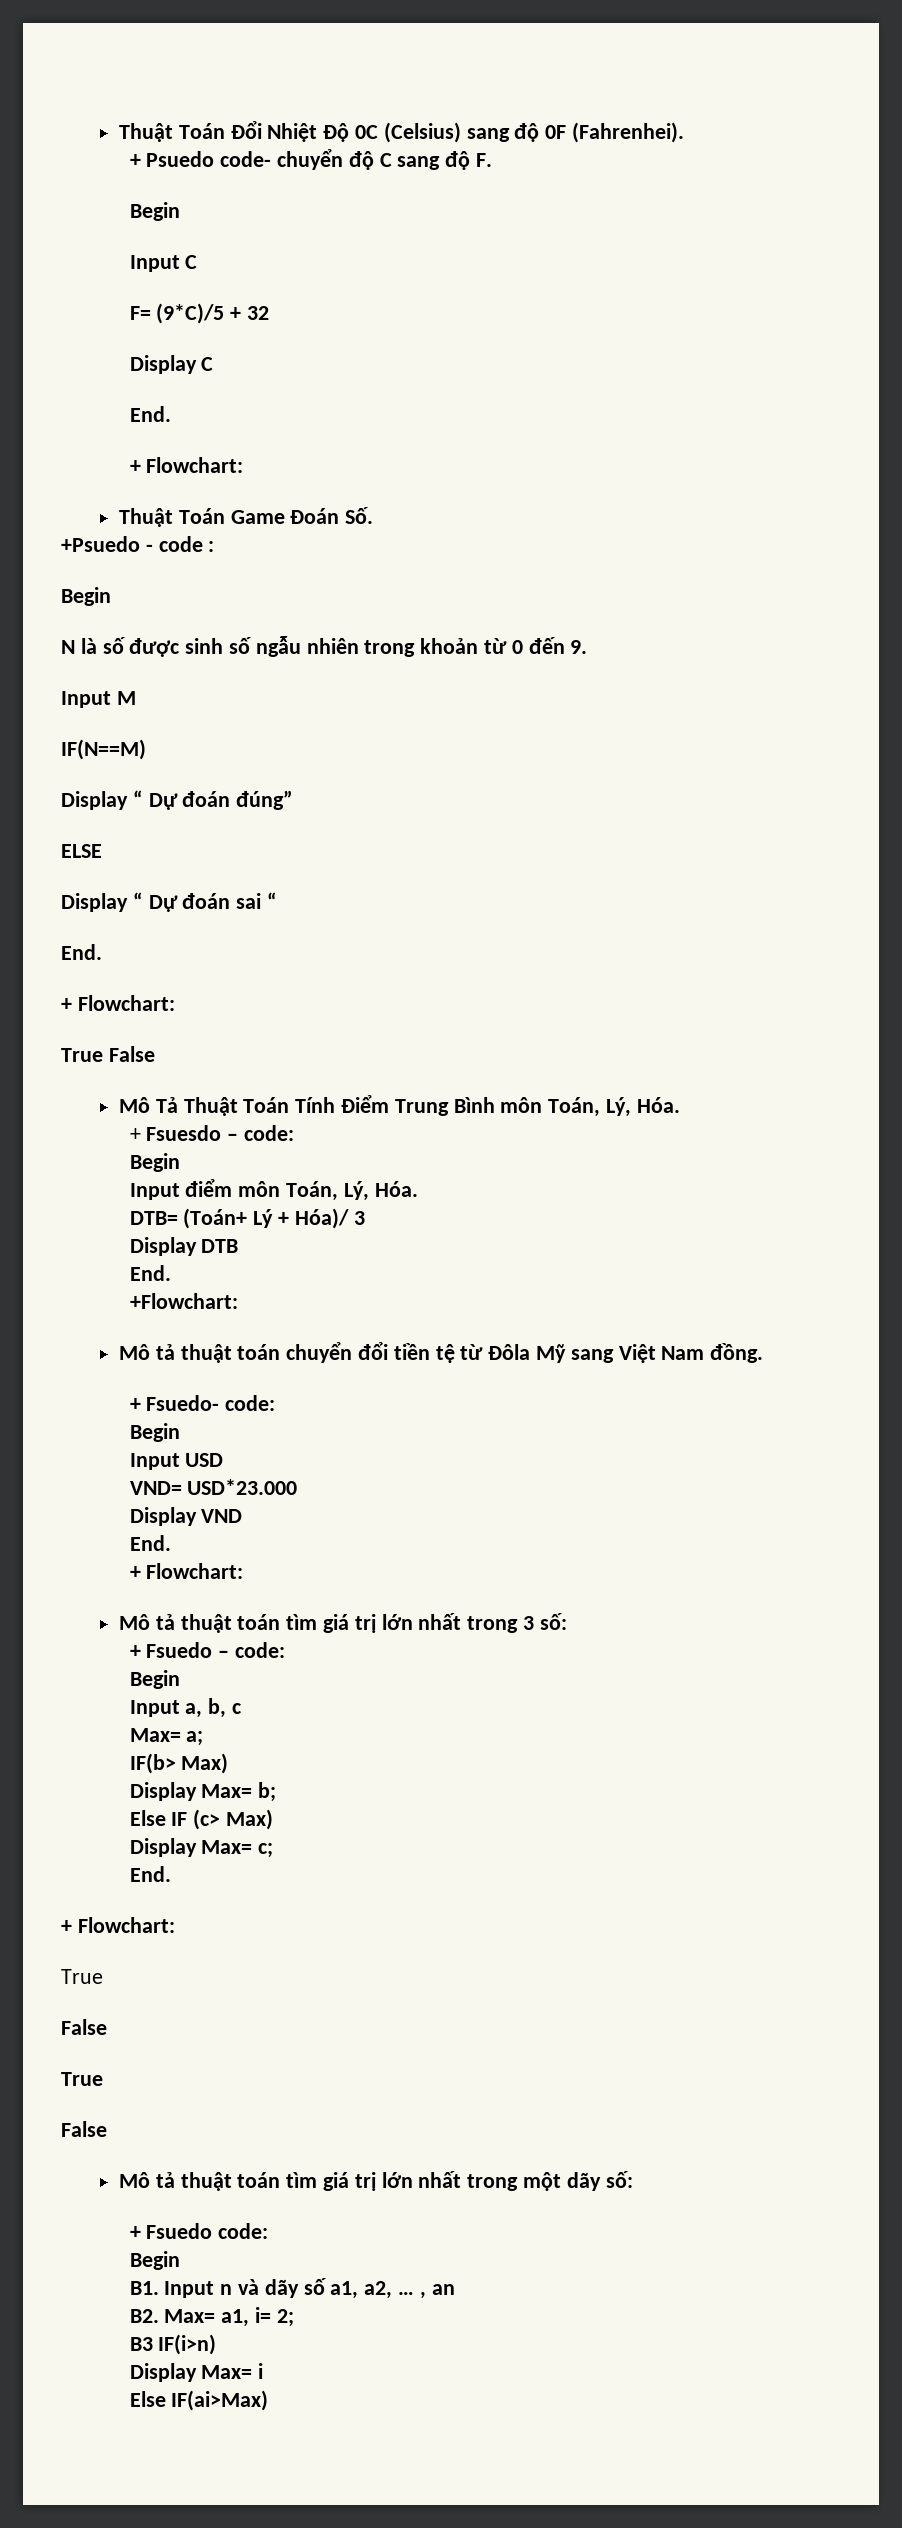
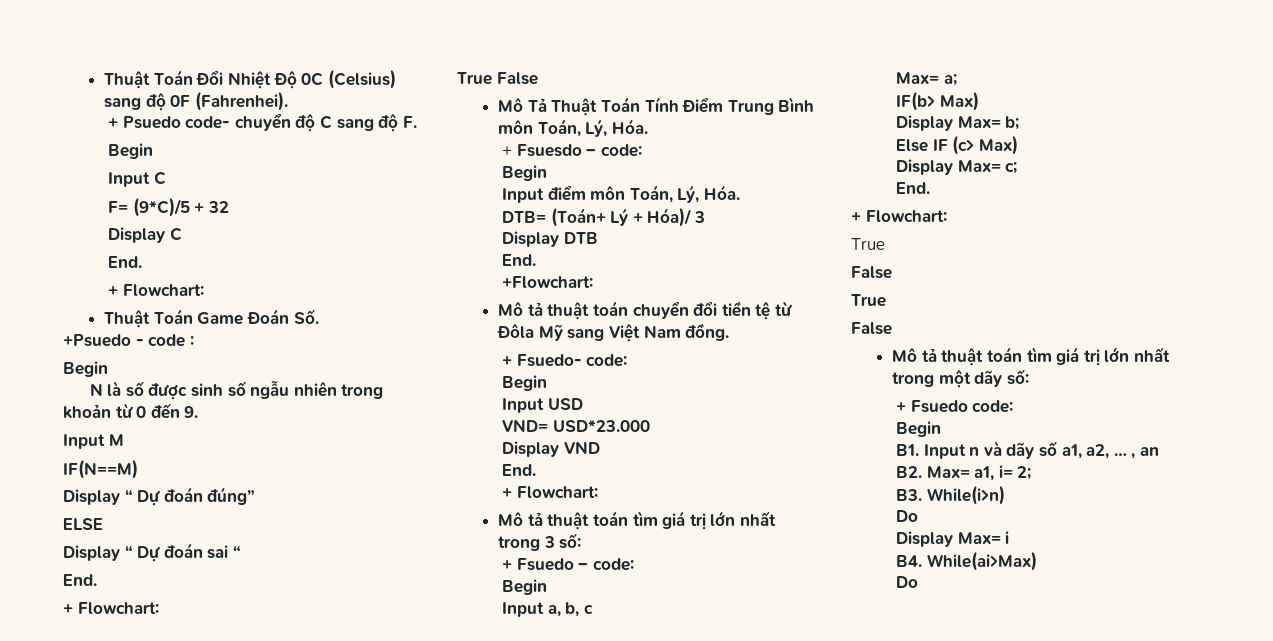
[129,2334,217,2355] B3 IF(i>n) -> [895,485,1005,505] [895,510,918,522] B3. While(i>n) // Do
[129,2390,269,2411] Else IF(ai>Max) -> [895,551,1037,571] [895,576,918,588] B4. While(ai>Max) // Do

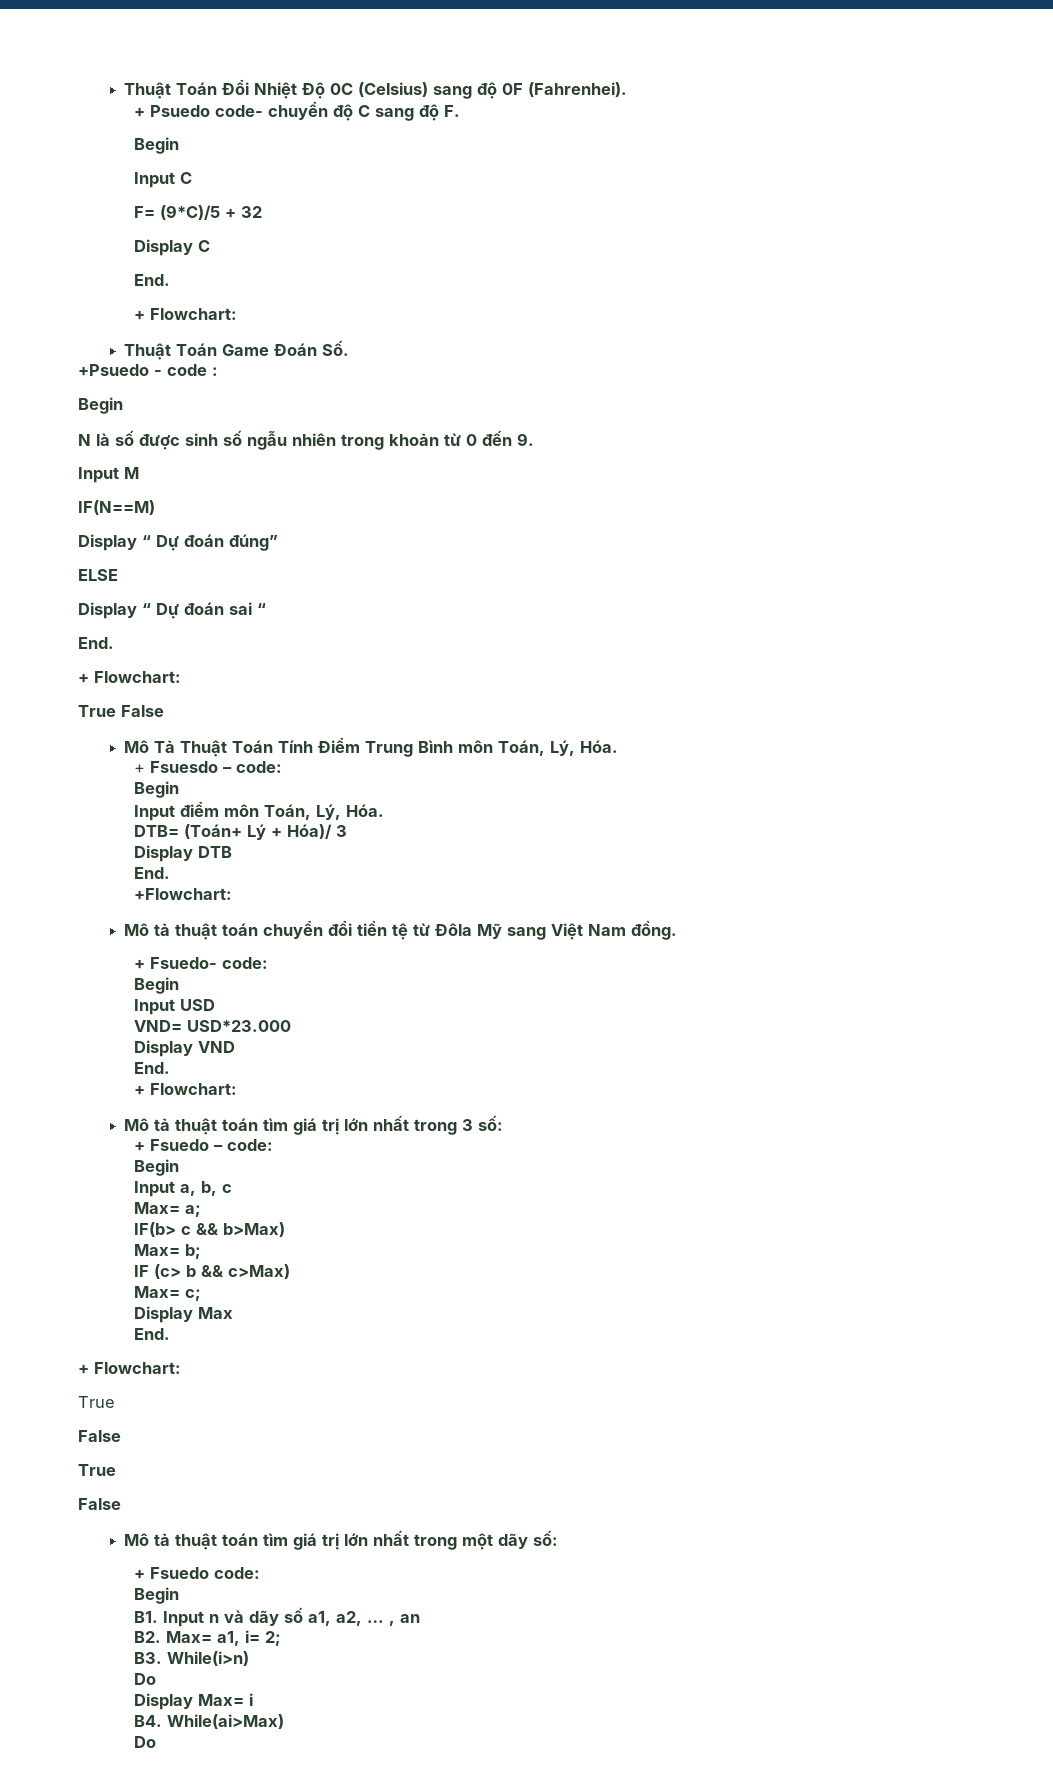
[939,91,979,111] [895,115,953,131] Max) // Display -> [181,1222,286,1237] c && b>Max) //
[895,139,928,152] Else -> (202, 1251) none
[978,135,1018,155] [895,159,1018,175] Max) // Display Max= c; -> [186,1264,291,1279] [134,1286,202,1301] [134,1306,234,1323] b && c>Max) // Max= c; // Display Max

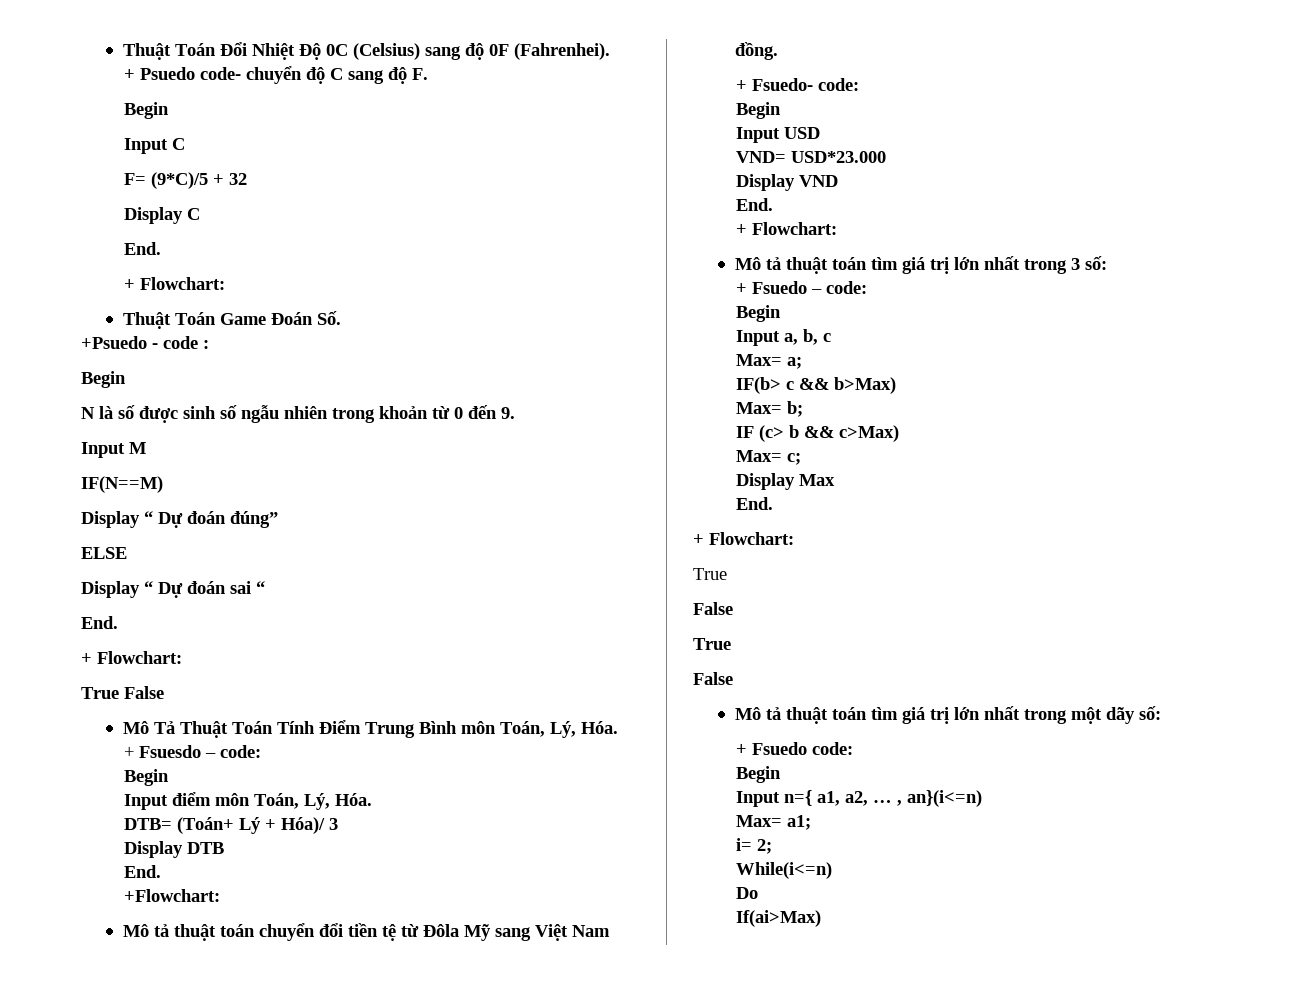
[134,1607,421,1627] [134,1631,241,1646] B1. Input n và dãy số a1, a2, … , an // B2. Max= a1, -> [735,790,982,807] [735,815,811,830] Input n={ a1, a2, … , an}(i<=n) // Max= a1; //
[134,1651,250,1666] B3. While(i>n) -> [735,862,832,879] While(i<=n)
[134,1693,254,1710] [134,1714,285,1729] [134,1736,157,1748] Display Max= i // B4. While(ai>Max) // Do -> [735,910,821,927] If(ai>Max)

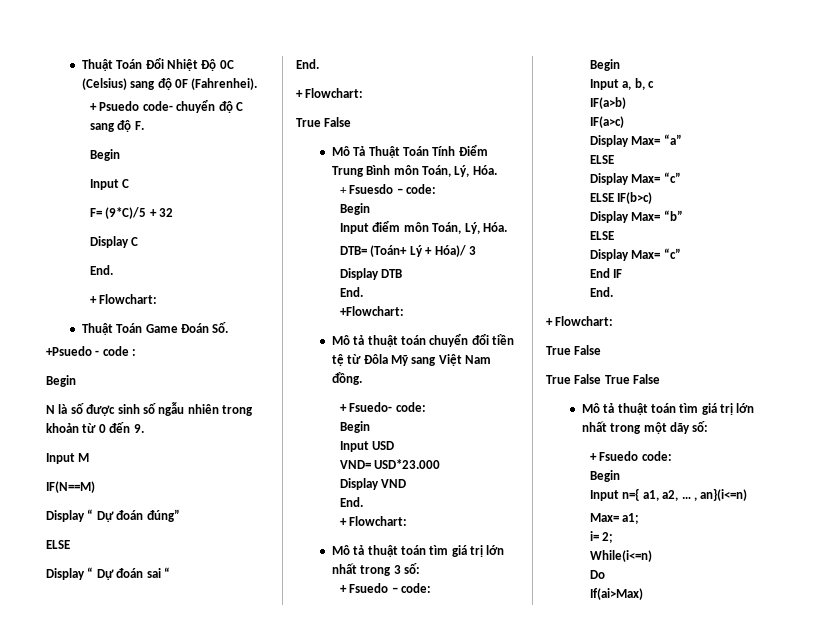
[735,354,802,369] [735,377,896,394] [735,401,803,417] [735,425,899,442] [735,450,801,465] [735,473,835,490] [735,497,773,510] [693,532,794,545] [693,568,727,580] Max= a; // IF(b> c && b>Max) // Max= b; // IF (c> b && c>Max) // Max= c; // Display Max // End. // + Flowchart: // True // -> [589,97,626,109] [589,116,624,128] [589,134,682,147] [589,155,614,164] [589,172,681,185] [589,192,653,204] [589,210,683,223] [589,231,614,240] [589,248,681,261] [589,268,623,278] [589,287,613,297] [546,316,614,326] [546,346,571,355] IF(a>b) // IF(a>c) // Display Max= “a” // ELSE // Display Max= “c” // ELSE IF(b>c) // Display Max= “b” // ELSE // Display Max= “c” // End IF // End. // + Flowchart: // True
(731, 644) // -> [574,374,630,384] False True

